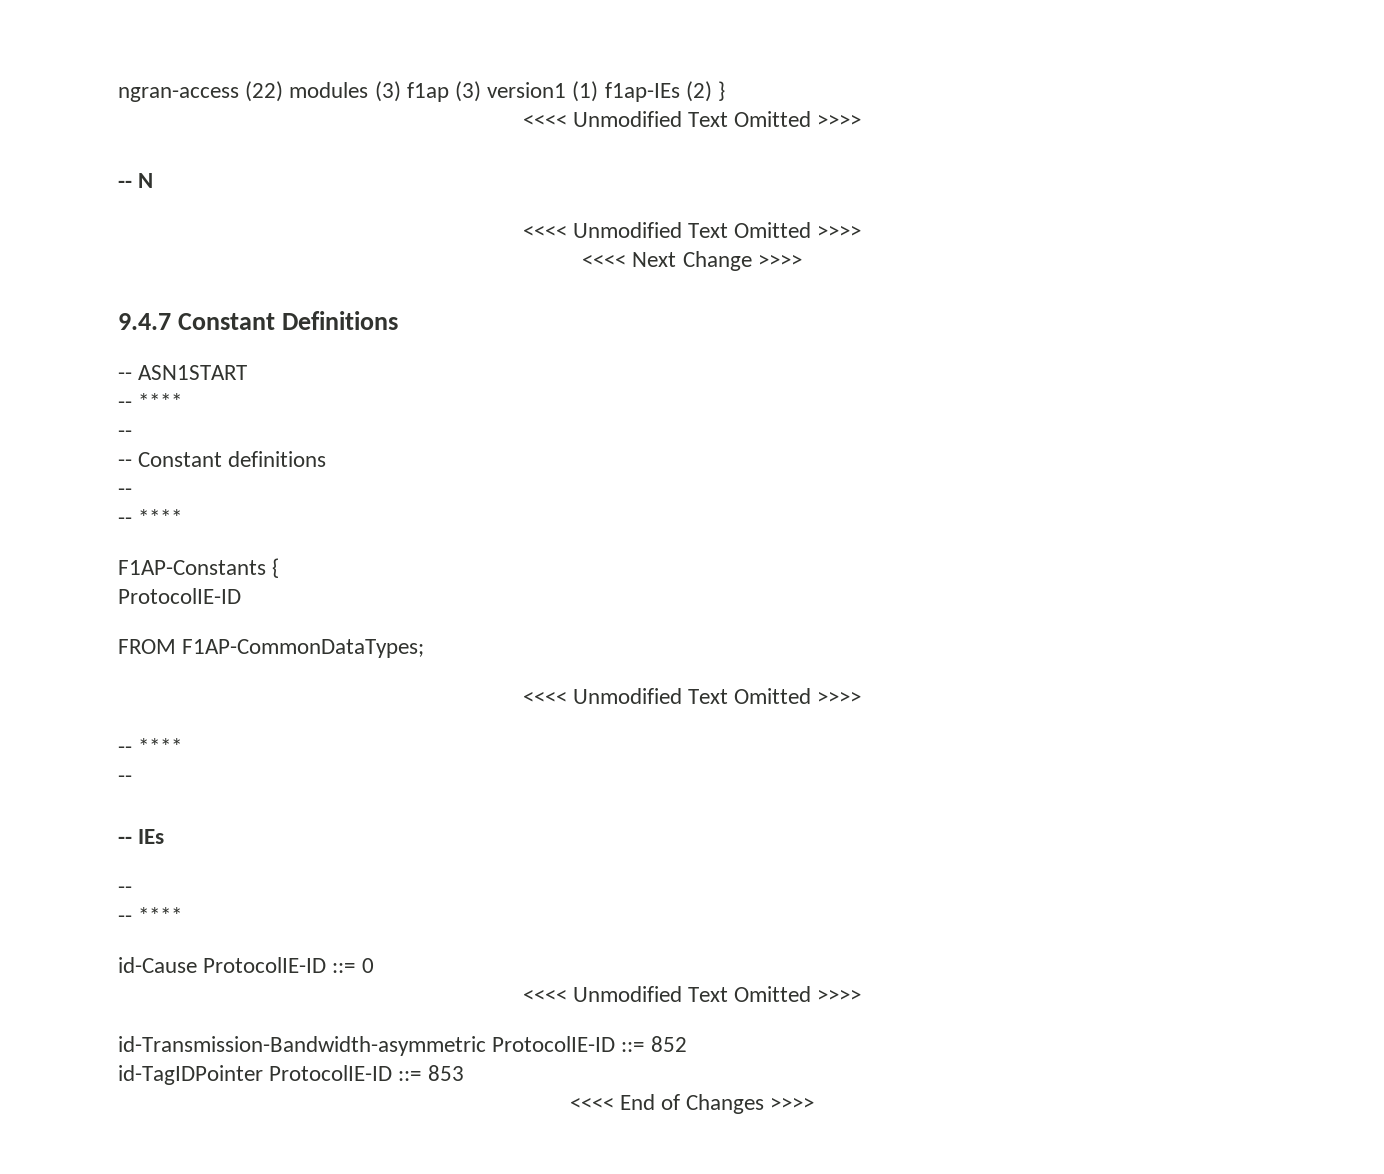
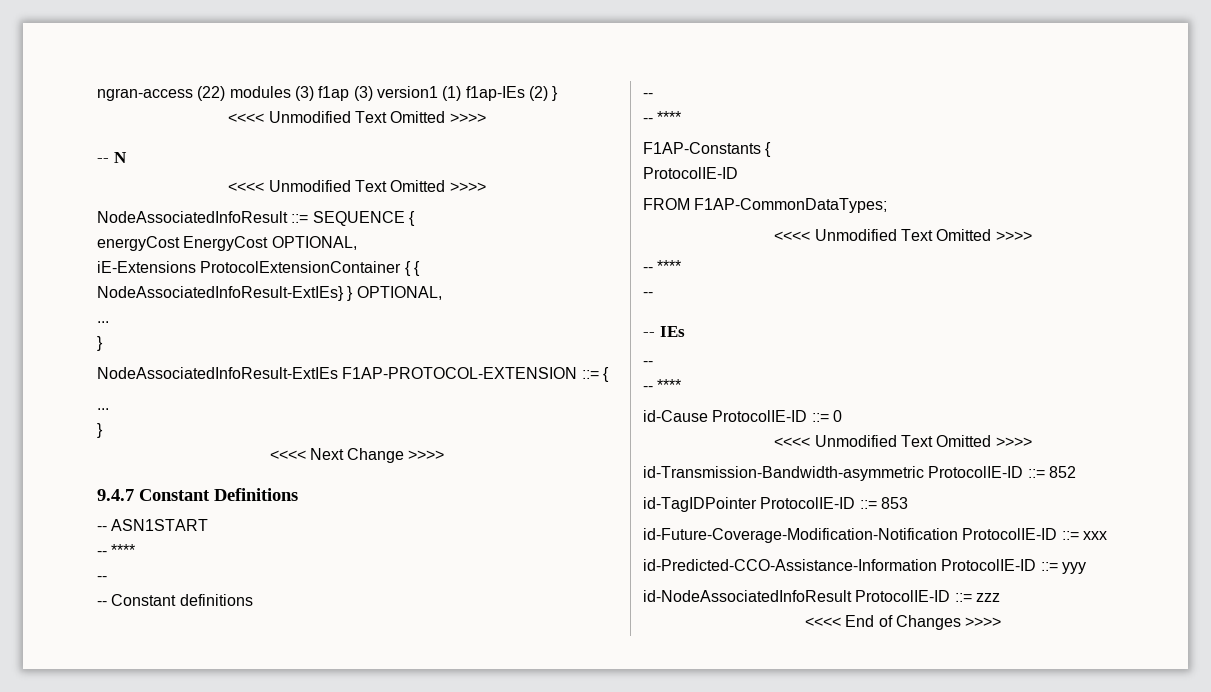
(862, 231) none -> [97,211,415,226] [97,236,357,251] [97,261,420,276] [97,286,442,301] [97,321,109,323] [97,336,103,351] [97,367,609,382] [97,408,109,410] [97,423,103,438] // NodeAssociatedInfoResult ::= SEQUENCE { // energyCost EnergyCost OPTIONAL, // iE-Extensions ProtocolExtensionContainer { { NodeAssociatedInfoResult-ExtIEs} } OPTIONAL, // ... // } // NodeAssociatedInfoResult-ExtIEs F1AP-PROTOCOL-EXTENSION ::= { // ... // }
(464, 1073) none -> [643,528,1107,543] [643,559,1086,574] [643,590,1000,602] // id-Future-Coverage-Modification-Notification ProtocolIE-ID ::= xxx // id-Predicted-CCO-Assistance-Information ProtocolIE-ID ::= yyy // id-NodeAssociatedInfoResult ProtocolIE-ID ::= zzz

